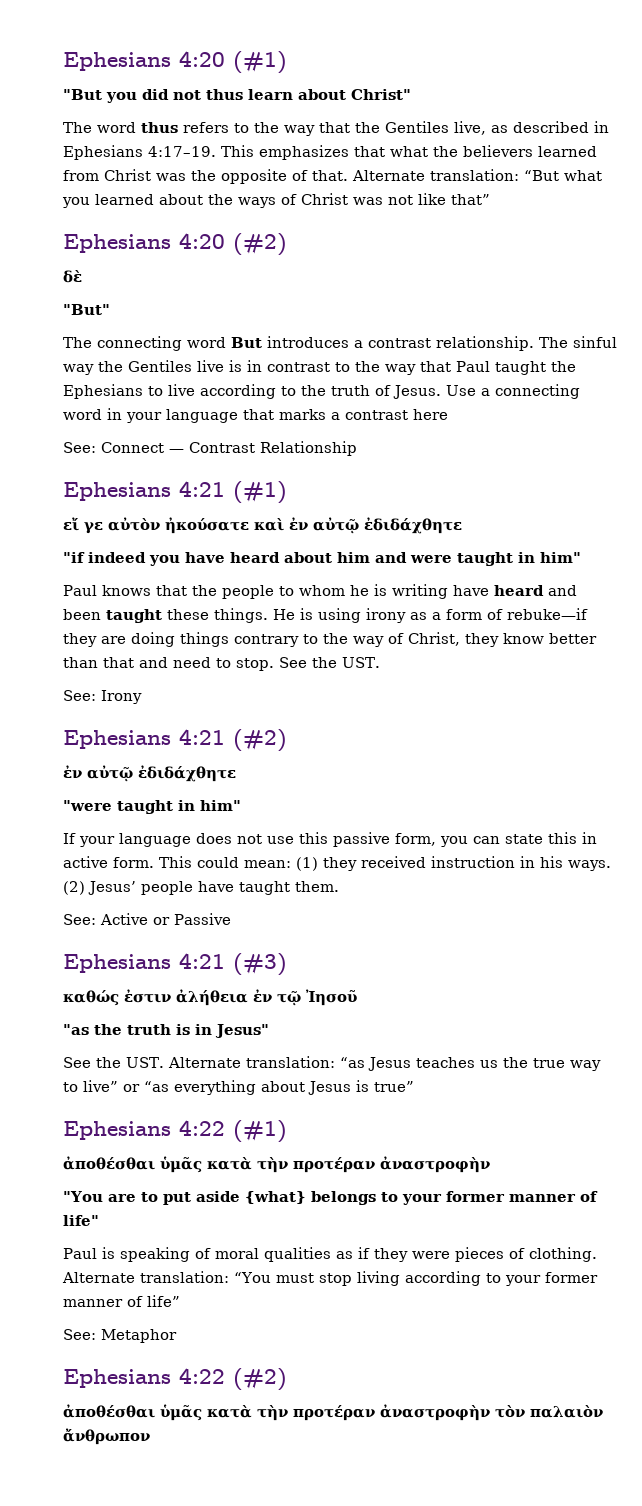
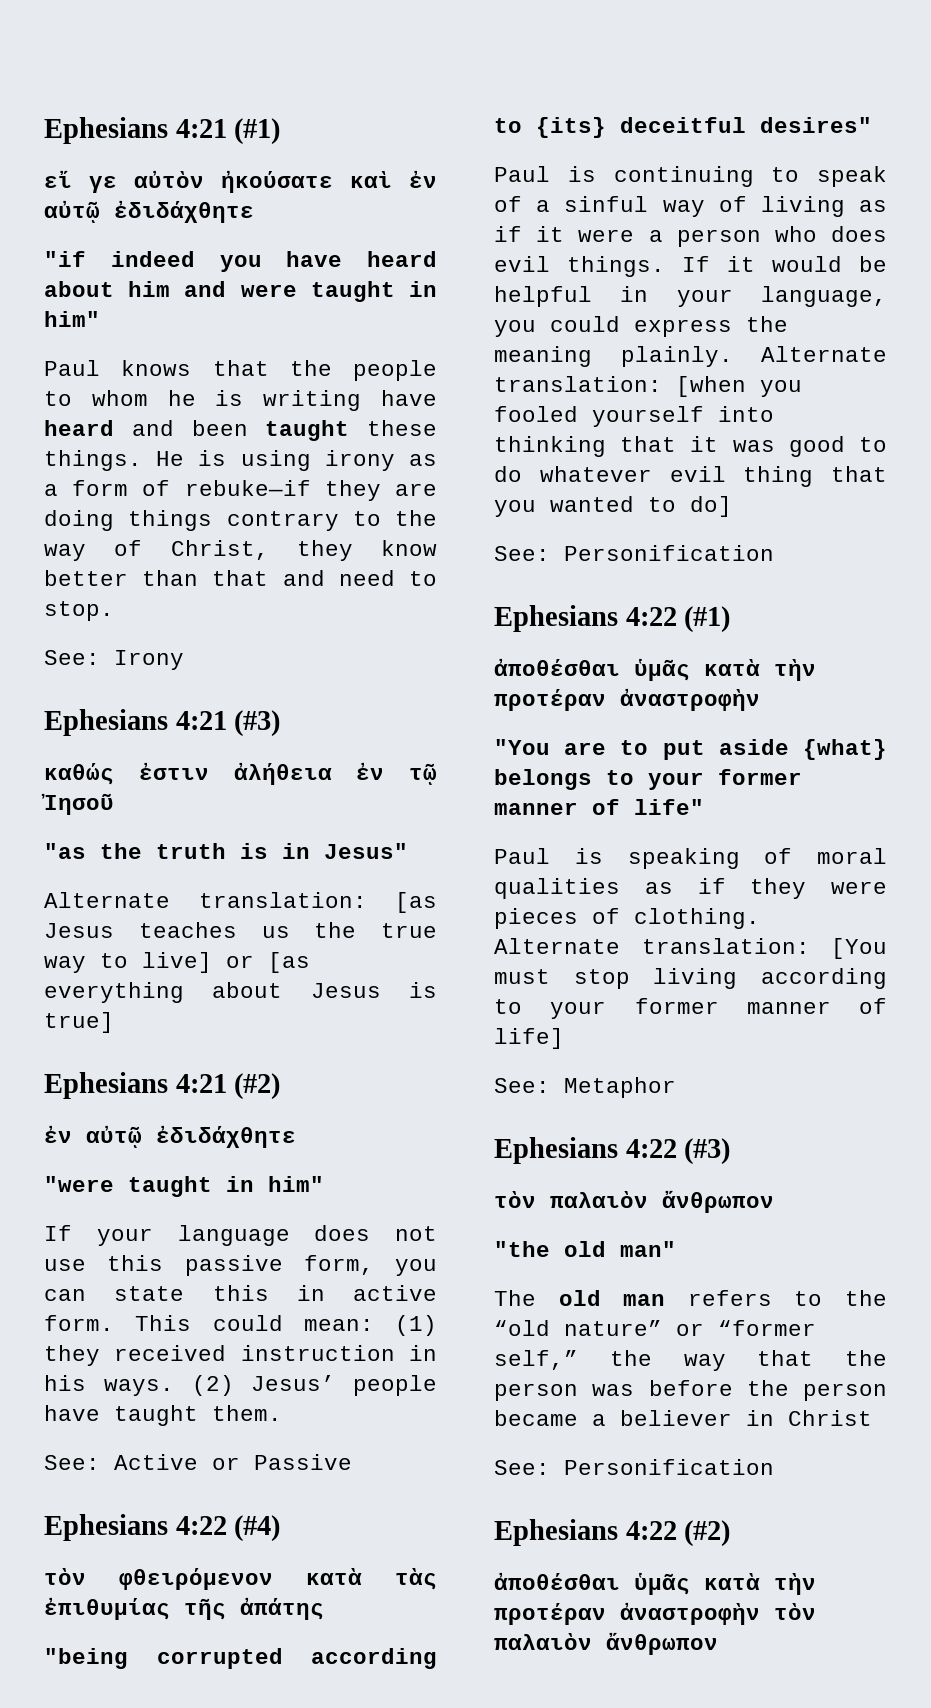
[63,51,287,74] [63,89,411,103] [63,121,609,136] [63,145,597,160] [63,169,602,184] [62,193,490,208] [63,233,287,256] [63,270,82,283] [63,304,110,315] [63,336,617,351] [63,360,576,375] [63,384,580,399] [63,408,448,423] [63,441,357,456] [63,482,171,501] Ephesians 4:20 (#1) // "But you did not thus learn about Christ" // The word thus refers to the way that the Gentiles live, as described in Ephesians 4:17–19. This emphasizes that what the believers learned from Christ was the opposite of that. Alternate translation: “But what you learned about the ways of Christ was not like that” // Ephesians 4:20 (#2) // δὲ // "But" // The connecting word But introduces a contrast relationship. The sinful way the Gentiles live is in contrast to the way that Paul taught the Ephesians to live according to the truth of Jesus. Use a connecting word in your language that marks a contrast here // See: Connect — Contrast Relationship // Ephesians -> [44,117,168,144] Ephesians
[279,657,380,668] See the UST. -> (114, 611) none
(142, 697) none -> [44,709,281,737] [44,762,437,785] [41,793,114,815] [44,843,408,859] [44,892,437,913] [44,922,437,938] [44,952,310,973] [44,982,437,1003] [44,1012,114,1033] // Ephesians 4:21 (#3) // καθώς ἐστιν ἀλήθεια ἐν τῷ Ἰησοῦ // "as the truth is in Jesus" // Alternate translation: [as Jesus teaches us the true way to live] or [as everything about Jesus is true]
[179,953,287,976] [63,989,357,1006] [63,1024,269,1038] [63,1056,601,1071] [63,1080,414,1095] 4:21 (#3) // καθώς ἐστιν ἀλήθεια ἐν τῷ Ἰησοῦ // "as the truth is in Jesus" // See the UST. Alternate translation: “as Jesus teaches us the true way to live” or “as everything about Jesus is true” -> [175,1515,281,1542] [44,1568,437,1590] [44,1597,324,1620] [44,1648,437,1669] [494,117,872,138] [494,166,887,187] [494,196,887,217] [494,226,887,247] [494,256,887,277] [494,286,887,307] [494,316,788,337] [494,346,887,367] [494,376,802,397] [494,406,774,427] [494,436,887,457] [494,466,887,487] [494,496,732,517] [494,545,774,561] 4:22 (#4) // τὸν φθειρόμενον κατὰ τὰς ἐπιθυμίας τῆς ἀπάτης // "being corrupted according to {its} deceitful desires" // Paul is continuing to speak of a sinful way of living as if it were a person who does evil things. If it would be helpful in your language, you could express the meaning plainly. Alternate translation: [when you fooled yourself into thinking that it was good to do whatever evil thing that you wanted to do] // See: Personification
[234,1272,271,1283] “You -> [831,938,887,959] [You
[147,1295,180,1307] life” -> [494,1028,564,1049] life]
(177, 1336) none -> [494,1137,731,1165] [494,1190,774,1213] [494,1241,676,1257] [494,1290,887,1306] [494,1320,816,1336] [494,1350,887,1371] [494,1380,887,1401] [494,1410,872,1426] [494,1459,774,1475] // Ephesians 4:22 (#3) // τὸν παλαιὸν ἄνθρωπον // "the old man" // The old man refers to the “old nature” or “former self,” the way that the person was before the person became a believer in Christ // See: Personification

